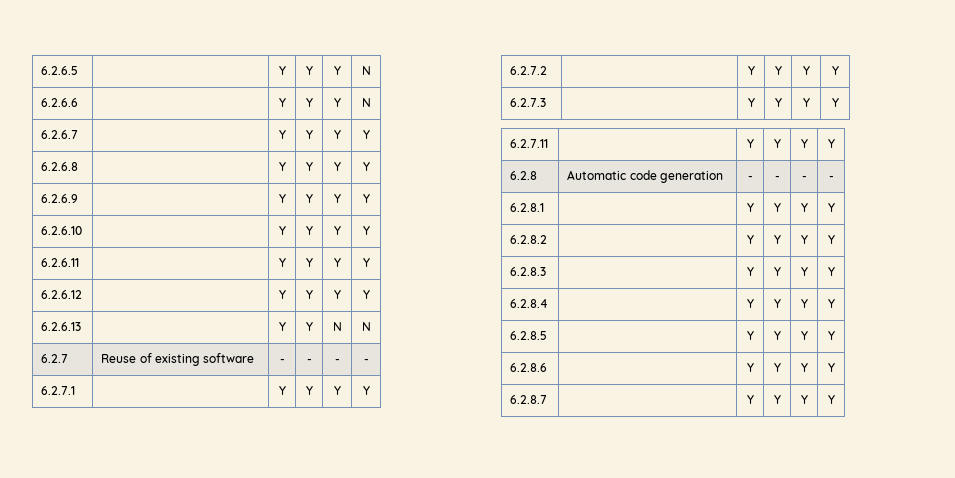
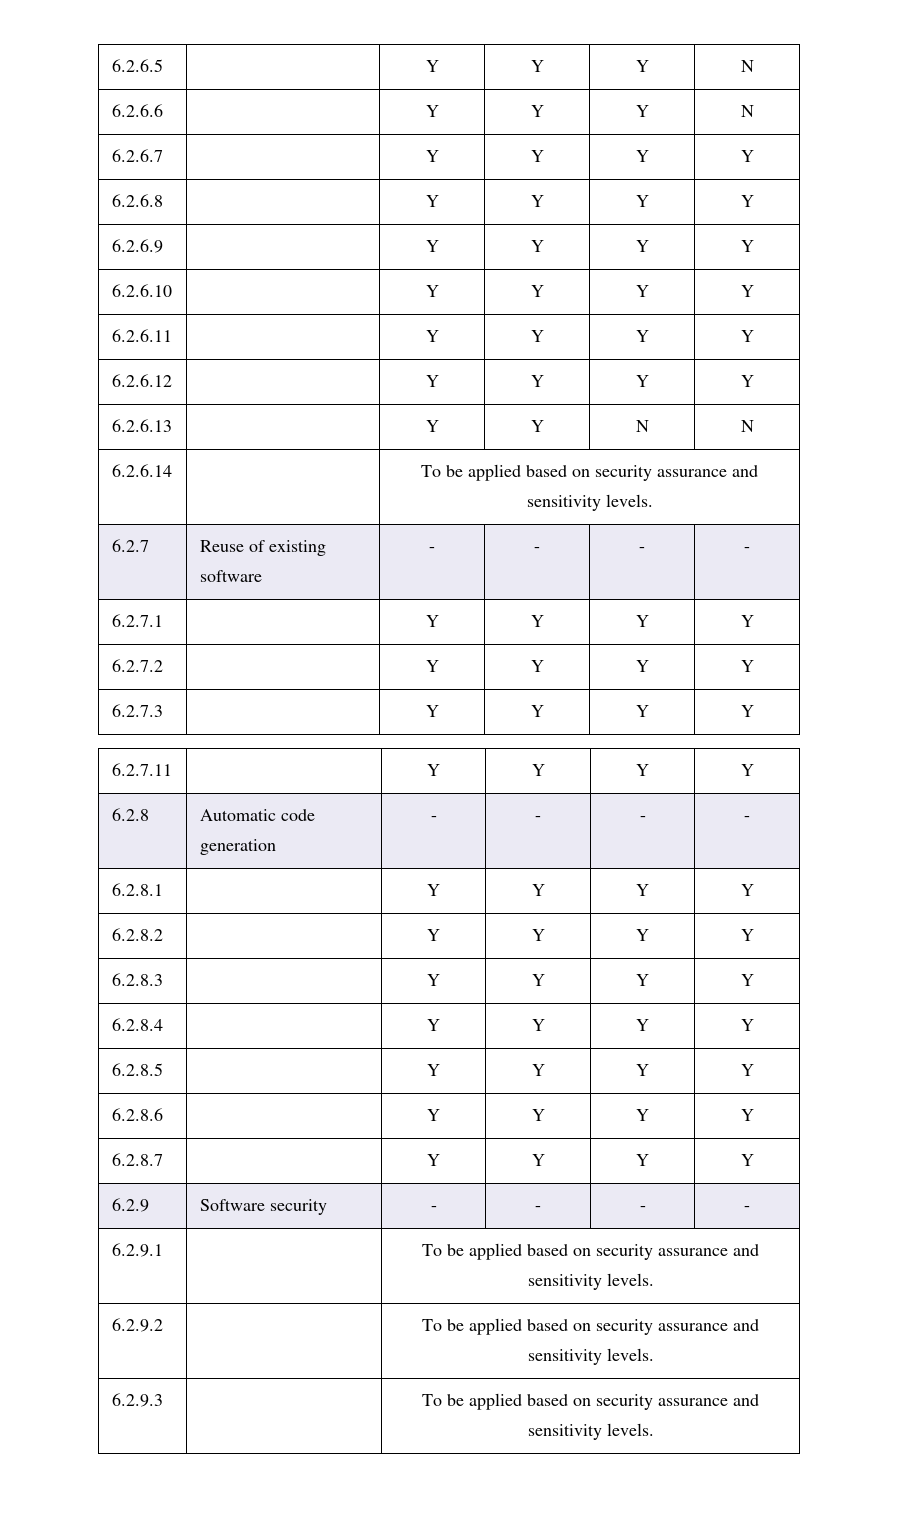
(371, 326) none -> [111,464,172,477] [421,464,758,481] [526,494,653,511] // 6.2.6.14 | | To be applied based on security assurance and sensitivity levels.
(835, 399) none -> [111,1198,149,1212] [199,1199,327,1215] [430,1206,437,1211] [535,1206,541,1211] [639,1206,646,1211] [744,1206,750,1211] [111,1243,163,1257] [422,1243,759,1260] [527,1273,654,1290] [111,1318,163,1332] [422,1318,759,1335] [527,1348,654,1365] [111,1393,163,1407] [422,1393,759,1410] [527,1423,654,1440] // 6.2.9 | Software security | - | - | - | - // 6.2.9.1 | | To be applied based on security assurance and sensitivity levels. // 6.2.9.2 | | To be applied based on security assurance and sensitivity levels. // 6.2.9.3 | | To be applied based on security assurance and sensitivity levels.

